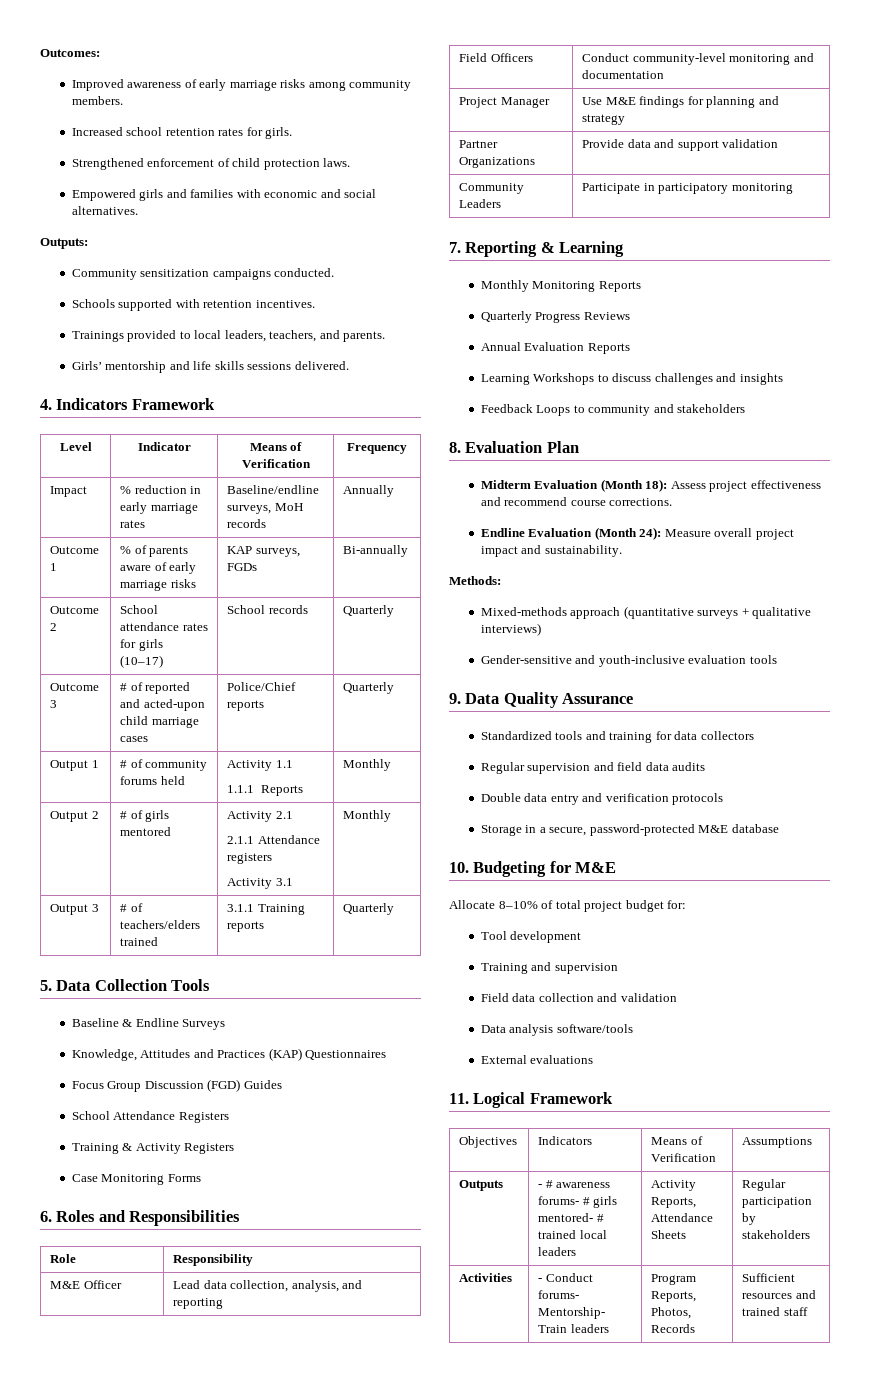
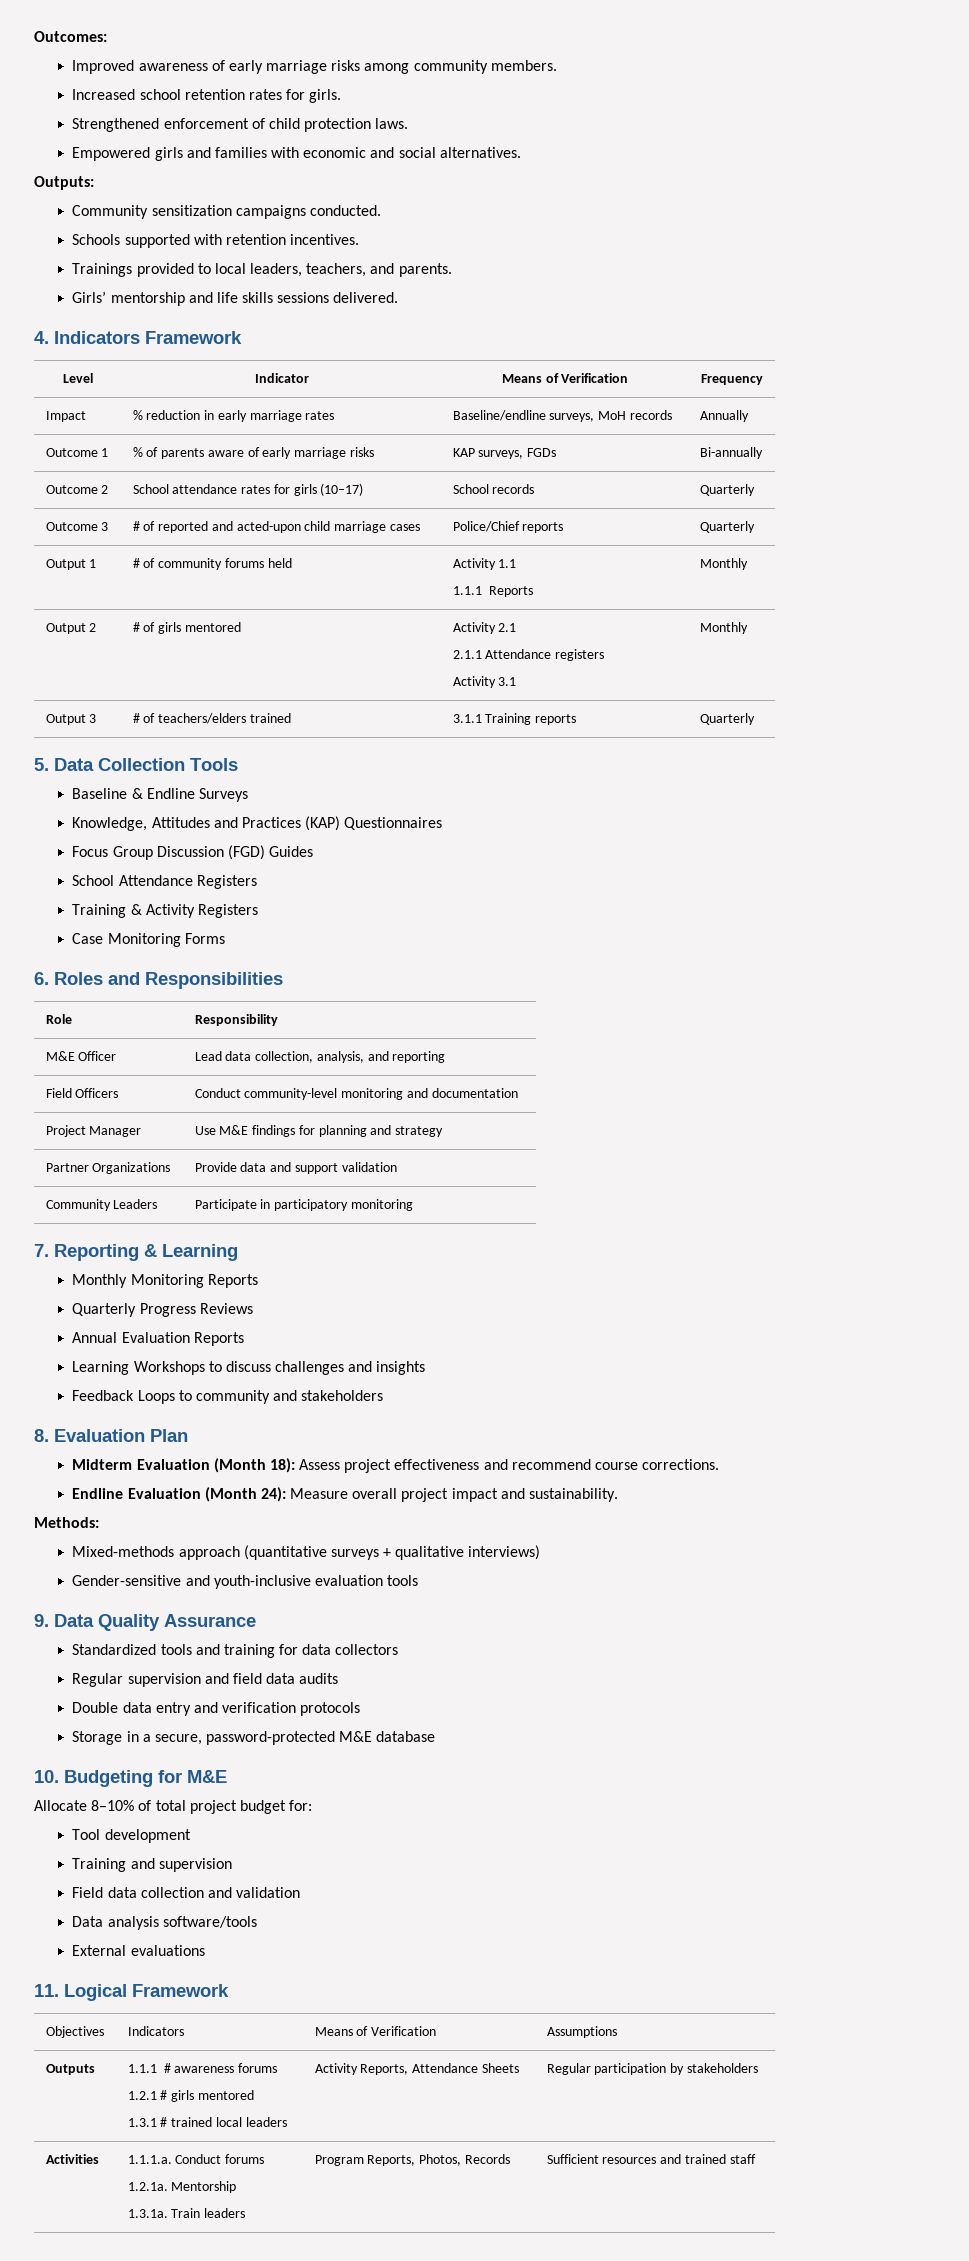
[538,1184,543,1188] - -> [127,2064,157,2073] 1.1.1
[538,1196,618,1208] [538,1213,594,1222] forums- # girls mentored- -> [238,2063,278,2073] [127,2090,254,2102] [127,2118,157,2127] forums // 1.2.1 # girls mentored // 1.3.1
[538,1273,593,1282] [538,1290,580,1299] [538,1307,606,1319] - Conduct forums- Mentorship- -> [127,2154,265,2164] [127,2181,237,2193] [127,2209,168,2218] 1.1.1.a. Conduct forums // 1.2.1a. Mentorship // 1.3.1a.

